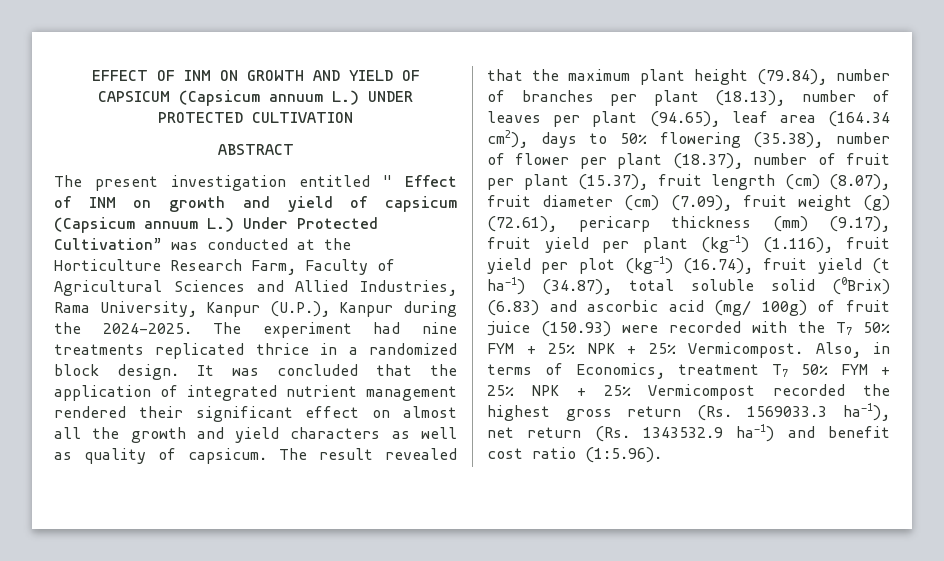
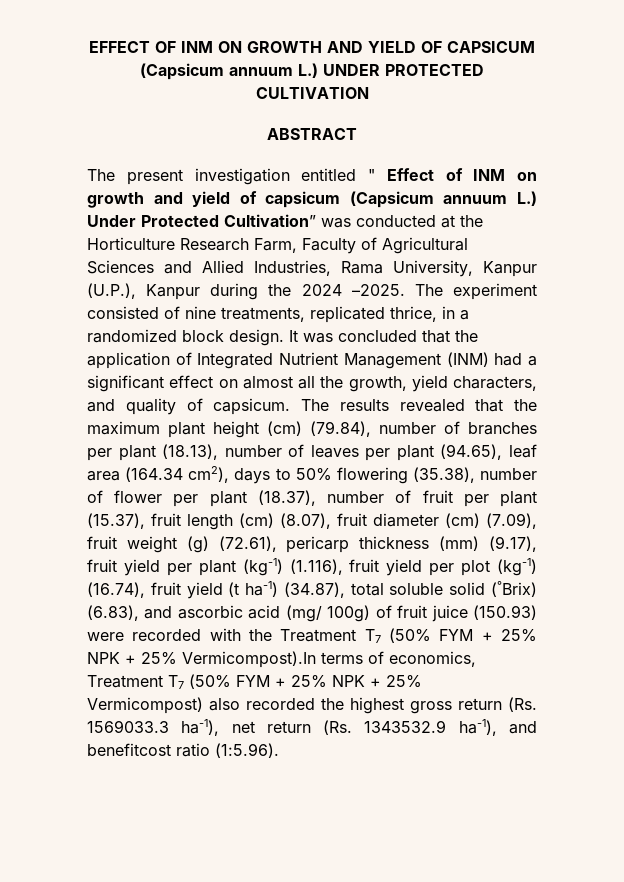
[102,322,457,338] [54,343,309,359] 2024-2025. The experiment had nine treatments replicated thrice -> [301,283,537,300] [87,306,437,323] 2024 –2025. The experiment consisted of nine treatments, replicated thrice,
[187,385,457,401] [54,406,183,418] integrated nutrient management rendered their -> [197,352,537,369] Integrated Nutrient Management (INM) had a
[130,427,457,443] [54,452,72,460] growth and yield characters as well as -> [348,375,537,392] [87,399,115,412] growth, yield characters, and
[319,448,373,460] result -> [339,399,389,411] results
(748, 77) none -> [267,421,302,436] (cm)
[711,174,775,190] lengrth -> [187,514,233,530] length
[832,277,890,295] [487,300,539,316] (0Brix) (6.83) -> [490,581,537,597] [87,605,139,621] (°Brix) (6.83),
[836,322,890,335] [487,342,890,358] [487,363,890,379] [487,384,756,400] T7 50% FYM + 25% NPK + 25% Vermicompost. Also, in terms of Economics, treatment T7 50% FYM + 25% NPK + 25% Vermicompost -> [280,628,537,643] [87,651,476,668] [87,674,422,689] [87,697,240,714] Treatment T7 (50% FYM + 25% NPK + 25% Vermicompost).In terms of economics, Treatment T7 (50% FYM + 25% NPK + 25% Vermicompost) also
[736,424,890,442] [487,448,523,459] ha-1) and benefit cost -> [458,719,537,736] [87,743,171,756] ha-1), and benefitcost

